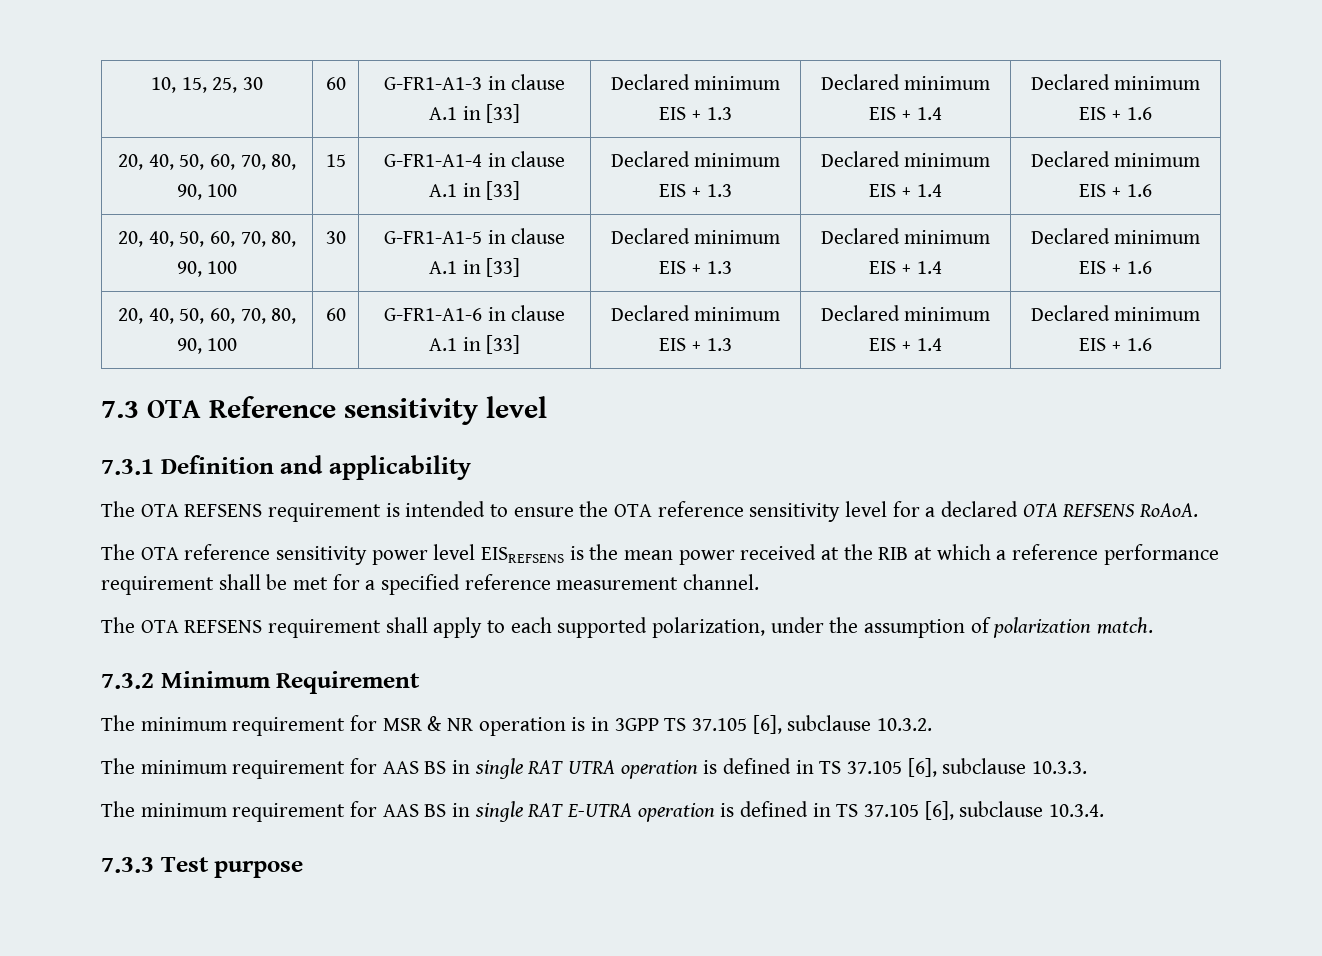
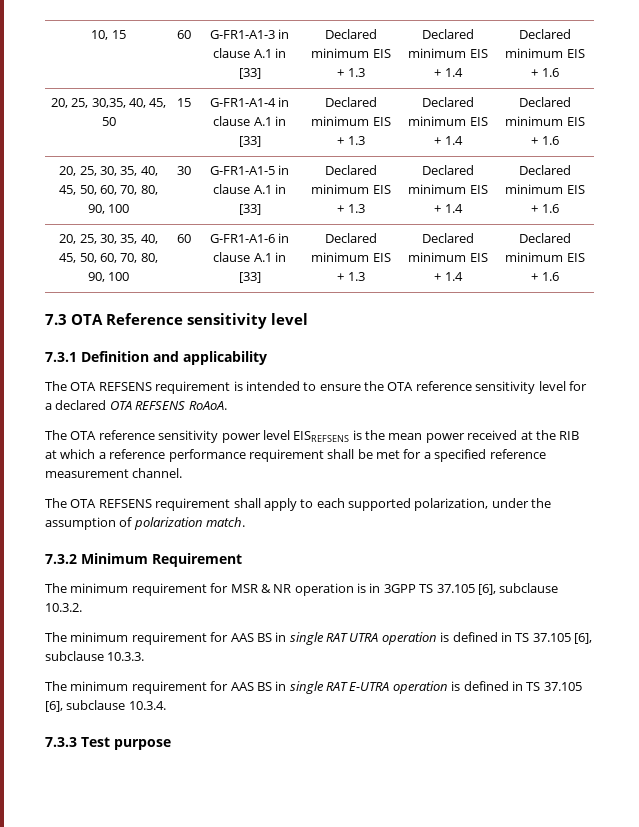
[181,77,264,93] 15, 25, 30 -> [111,30,126,39] 15
[148,154,297,170] [176,184,238,200] 40, 50, 60, 70, 80, 90, 100 -> [71,98,167,108] [101,117,116,126] 25, 30,35, 40, 45, 50
[148,231,174,247] 40, -> [79,166,158,176] [59,185,77,195] 25, 30, 35, 40, 45,
[148,308,174,324] 40, -> [79,234,158,244] [59,253,77,263] 25, 30, 35, 40, 45,

